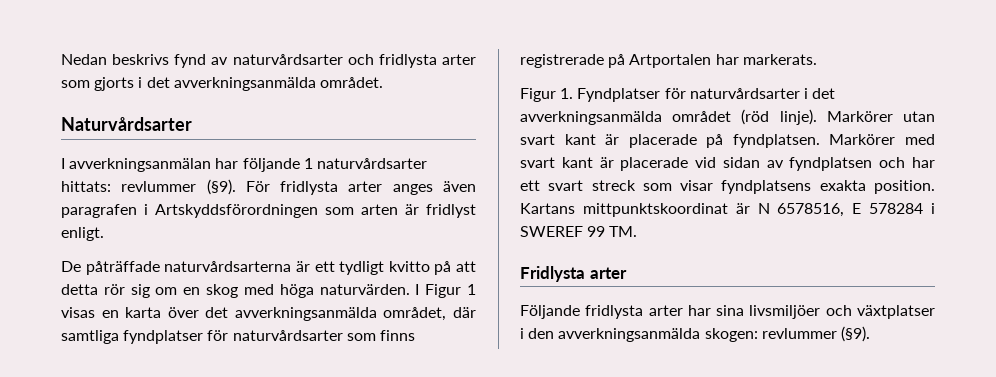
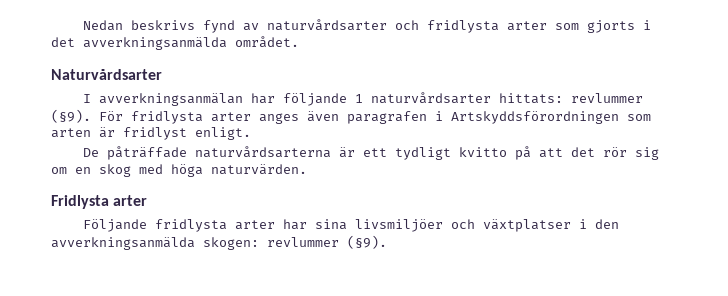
[61,284,98,295] detta -> [570,147,595,157] det
[415,284,476,298] [61,307,476,321] [61,330,415,344] [520,54,817,68] [520,88,836,102] [520,109,935,125] [520,134,935,148] [520,157,935,171] [520,180,935,194] [520,203,935,217] [520,226,638,237] I Figur 1 visas en karta över det avverkningsanmälda området, där samtliga fyndplatser för naturvårdsarter som finns registrerade på Artportalen har markerats. // Figur 1. Fyndplatser för naturvårdsarter i det avverkningsanmälda området (röd linje). Markörer utan svart kant är placerade på fyndplatsen. Markörer med svart kant är placerade vid sidan av fyndplatsen och har ett svart streck som visar fyndplatsens exakta position. Kartans mittpunktskoordinat är N 6578516, E 578284 i SWEREF 99 TM. -> (307, 169) none

